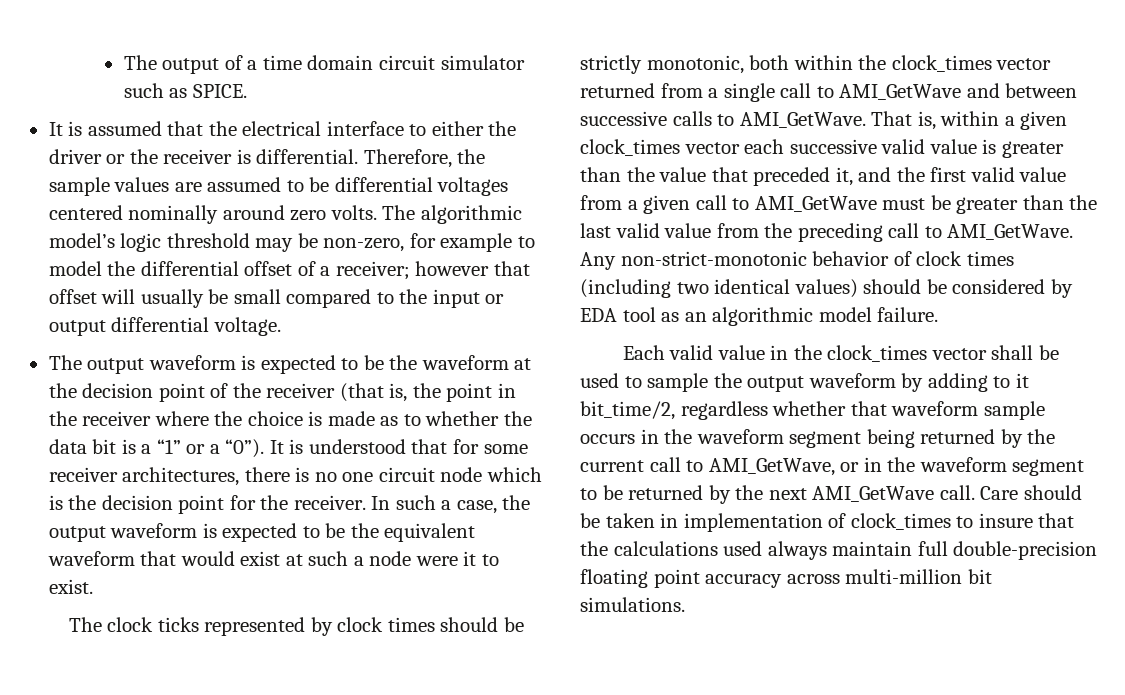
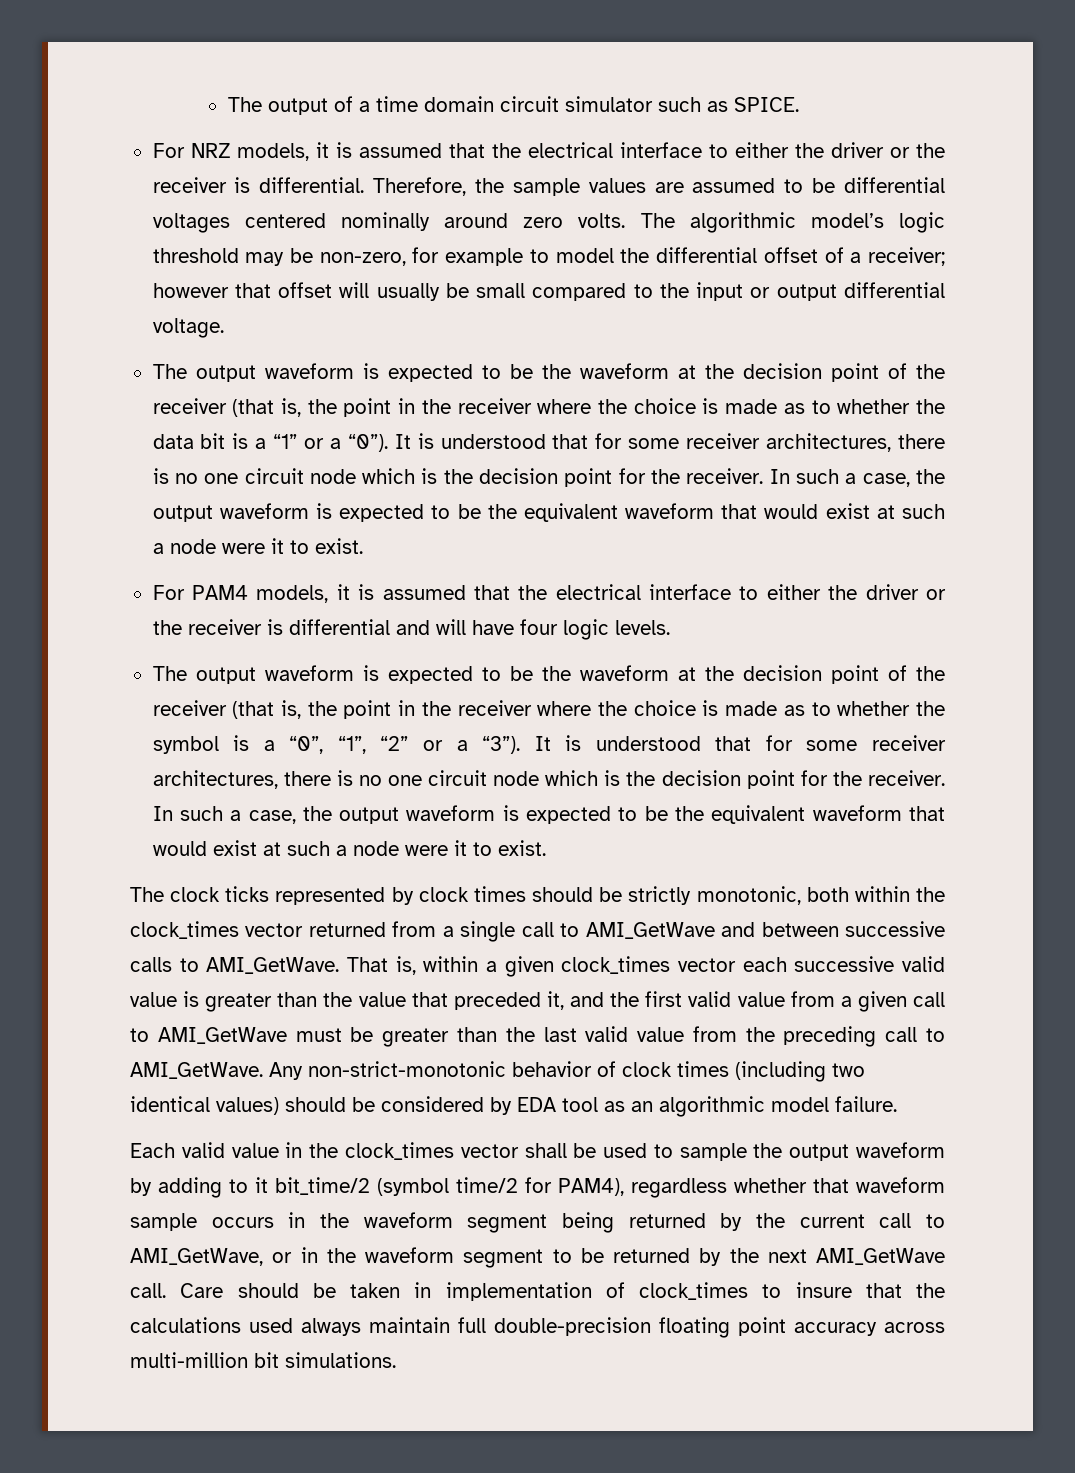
[48,122,63,136] It -> [152,142,330,161] For NRZ models, it
(93, 586) none -> [152,584,947,603] [152,619,670,640] [152,665,945,684] [152,700,946,719] [152,735,947,754] [152,770,945,789] [152,805,946,824] [152,840,546,856] // For PAM4 models, it is assumed that the electrical interface to either the driver or the receiver is differential and will have four logic levels. // The output waveform is expected to be the waveform at the decision point of the receiver (that is, the point in the receiver where the choice is made as to whether the symbol is a “0”, “1”, “2” or a “3”). It is understood that for some receiver architectures, there is no one circuit node which is the decision point for the receiver. In such a case, the output waveform is expected to be the equivalent waveform that would exist at such a node were it to exist.
[580,401,675,420] bit_time/2, -> [275,1177,624,1196] bit_time/2 (symbol time/2 for PAM4),

